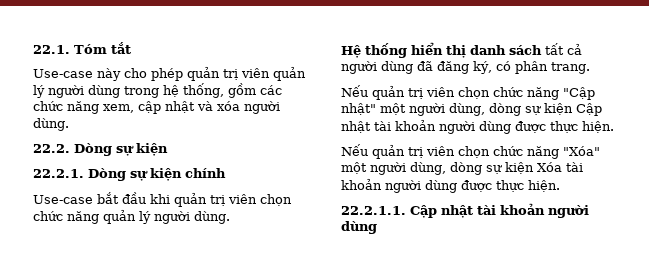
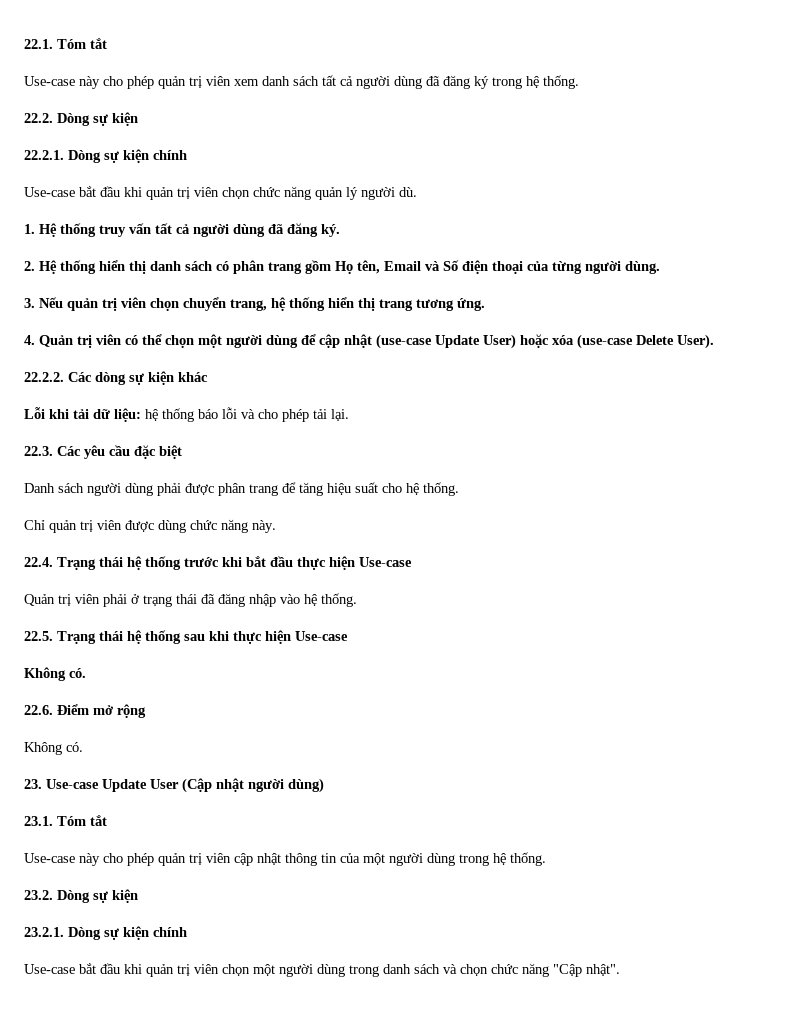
[273,66,306,81] [33,83,282,98] [33,101,280,114] [33,118,69,131] quản lý người dùng trong hệ thống, gồm các chức năng xem, cập nhật và xóa người dùng. -> [234,75,579,89] xem danh sách tất cả người dùng đã đăng ký trong hệ thống.
[194,211,230,224] dùng. // -> [399,187,417,197] [24,223,340,237] [24,261,35,271] dù. // 1. Hệ thống truy vấn tất cả người dùng đã đăng ký. // 2.
[545,43,582,55] [341,61,590,74] [341,85,595,100] [341,103,602,116] [341,119,614,134] [341,144,600,159] [341,162,583,175] [341,178,560,193] [341,203,589,218] [341,221,377,234] tất cả người dùng đã đăng ký, có phân trang. // Nếu quản trị viên chọn chức năng "Cập nhật" một người dùng, dòng sự kiện Cập nhật tài khoản người dùng được thực hiện. // Nếu quản trị viên chọn chức năng "Xóa" một người dùng, dòng sự kiện Xóa tài khoản người dùng được thực hiện. // 22.2.1.1. Cập nhật tài khoản người dùng -> [216,260,660,274] [24,297,485,311] [24,334,714,349] [24,371,208,385] [24,407,349,422] [24,445,182,459] [24,482,459,496] [24,519,276,533] [24,556,412,570] [24,593,357,607] [24,630,348,644] [24,667,86,681] [24,704,146,718] [24,742,83,755] [24,778,324,793] [24,815,107,826] [24,852,546,866] [24,889,138,903] [24,926,187,940] [24,963,620,977] có phân trang gồm Họ tên, Email và Số điện thoại của từng người dùng. // 3. Nếu quản trị viên chọn chuyển trang, hệ thống hiển thị trang tương ứng. // 4. Quản trị viên có thể chọn một người dùng để cập nhật (use-case Update User) hoặc xóa (use-case Delete User). // 22.2.2. Các dòng sự kiện khác // Lỗi khi tải dữ liệu: hệ thống báo lỗi và cho phép tải lại. // 22.3. Các yêu cầu đặc biệt // Danh sách người dùng phải được phân trang để tăng hiệu suất cho hệ thống. // Chỉ quản trị viên được dùng chức năng này. // 22.4. Trạng thái hệ thống trước khi bắt đầu thực hiện Use-case // Quản trị viên phải ở trạng thái đã đăng nhập vào hệ thống. // 22.5. Trạng thái hệ thống sau khi thực hiện Use-case // Không có. // 22.6. Điểm mở rộng // Không có. // 23. Use-case Update User (Cập nhật người dùng) // 23.1. Tóm tắt // Use-case này cho phép quản trị viên cập nhật thông tin của một người dùng trong hệ thống. // 23.2. Dòng sự kiện // 23.2.1. Dòng sự kiện chính // Use-case bắt đầu khi quản trị viên chọn một người dùng trong danh sách và chọn chức năng "Cập nhật".

